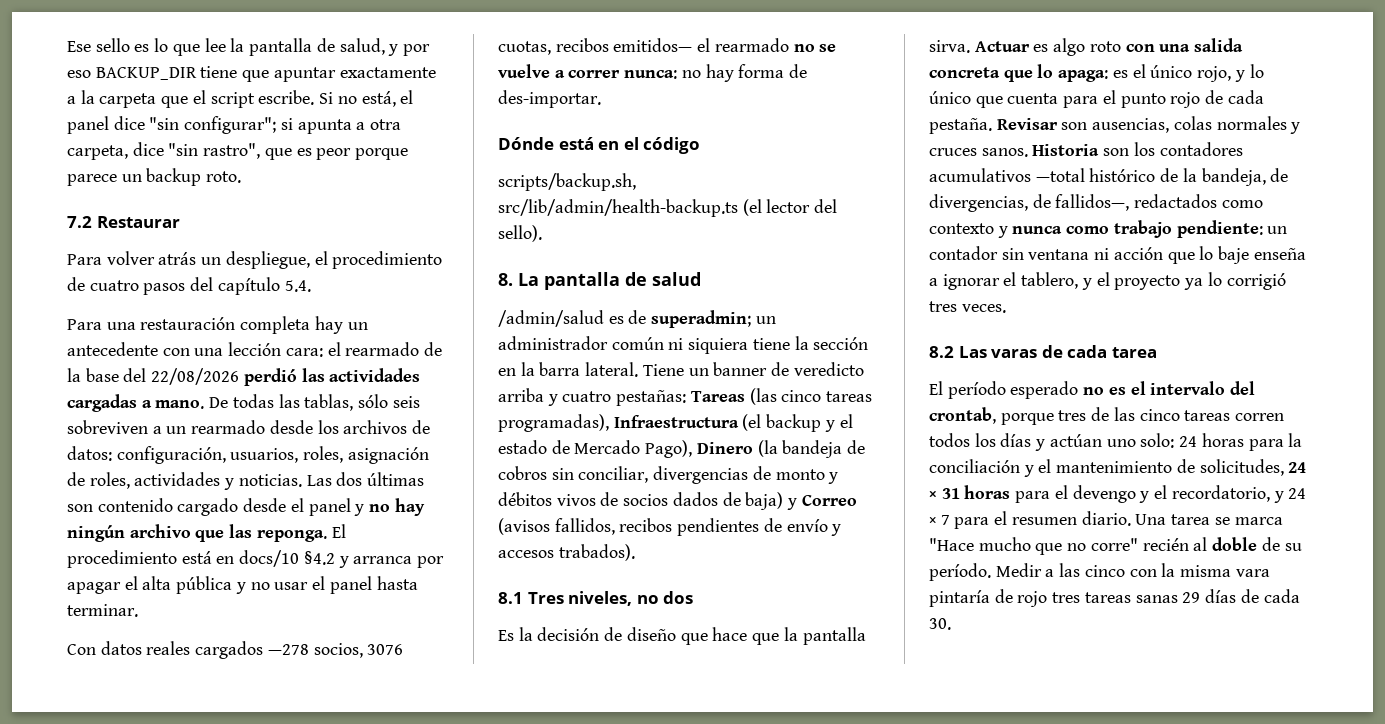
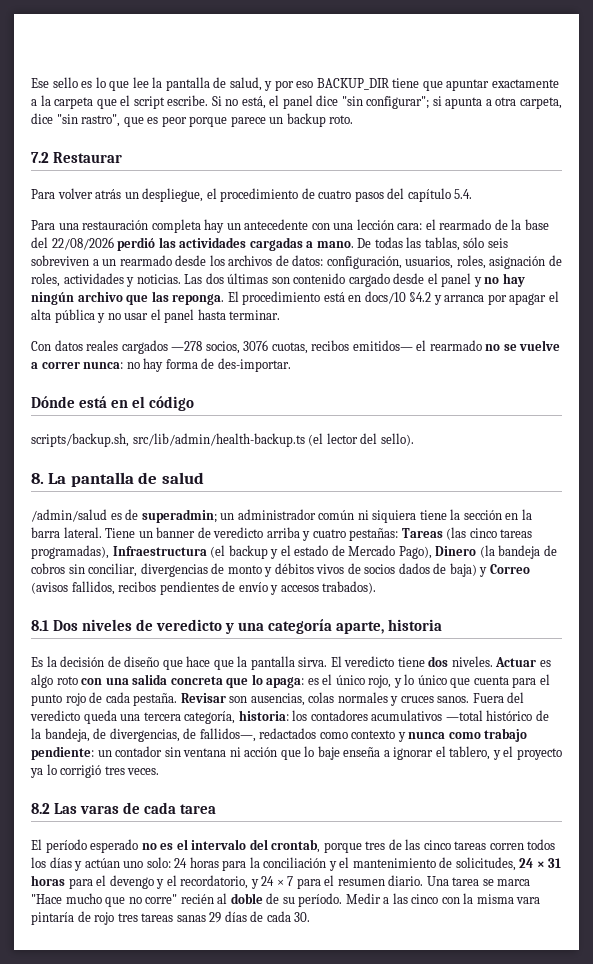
[527,591,694,606] Tres niveles, no dos -> [53,619,443,634] Dos niveles de veredicto y una categoría aparte, historia
(970, 46) none -> [330,656,493,667] El veredicto tiene dos niveles.
[1032,144,1130,156] Historia son -> [472,692,525,703] [30,710,289,724] Fuera del veredicto queda una tercera categoría, historia:

